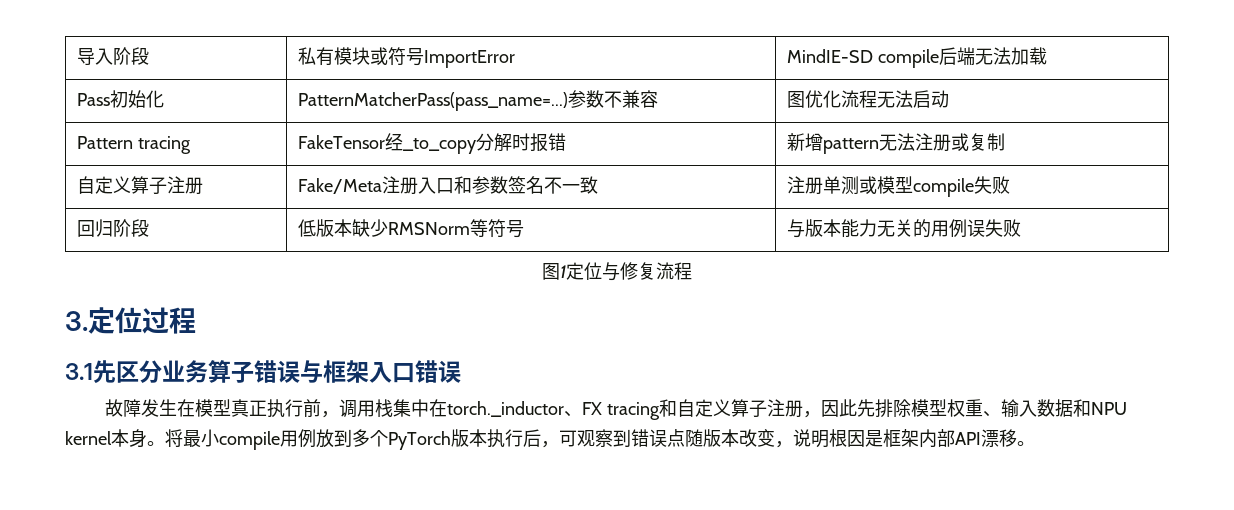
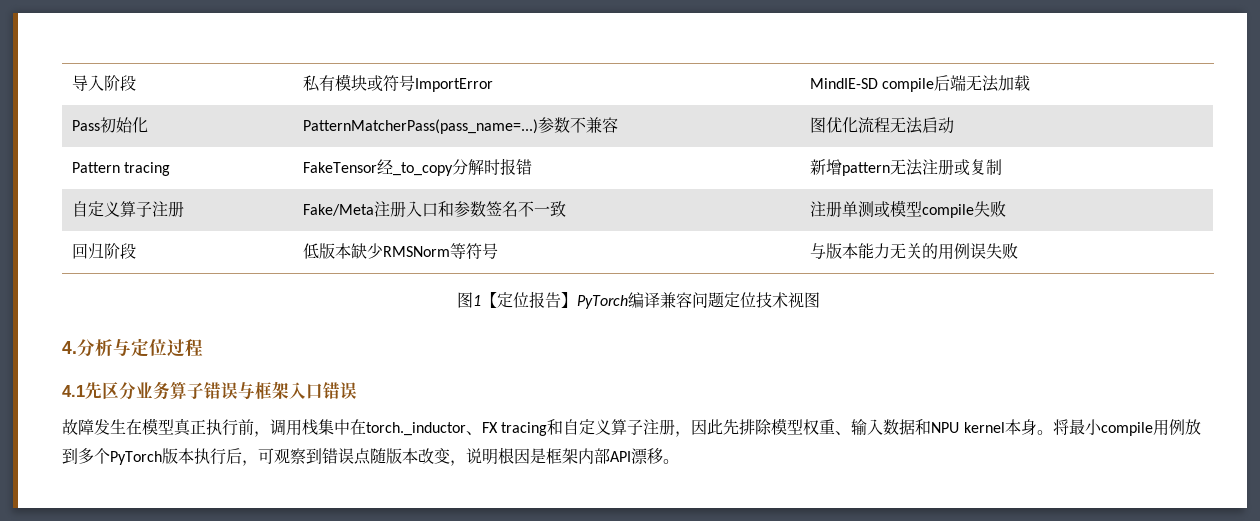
[566,262,692,281] [65,311,88,331] 定位与修复流程 // 3. -> [480,291,820,309] [62,339,131,357] 【定位报告】PyTorch编译兼容问题定位技术视图 // 4.分析与
[65,363,93,380] 3.1 -> [62,385,85,397] 4.1

